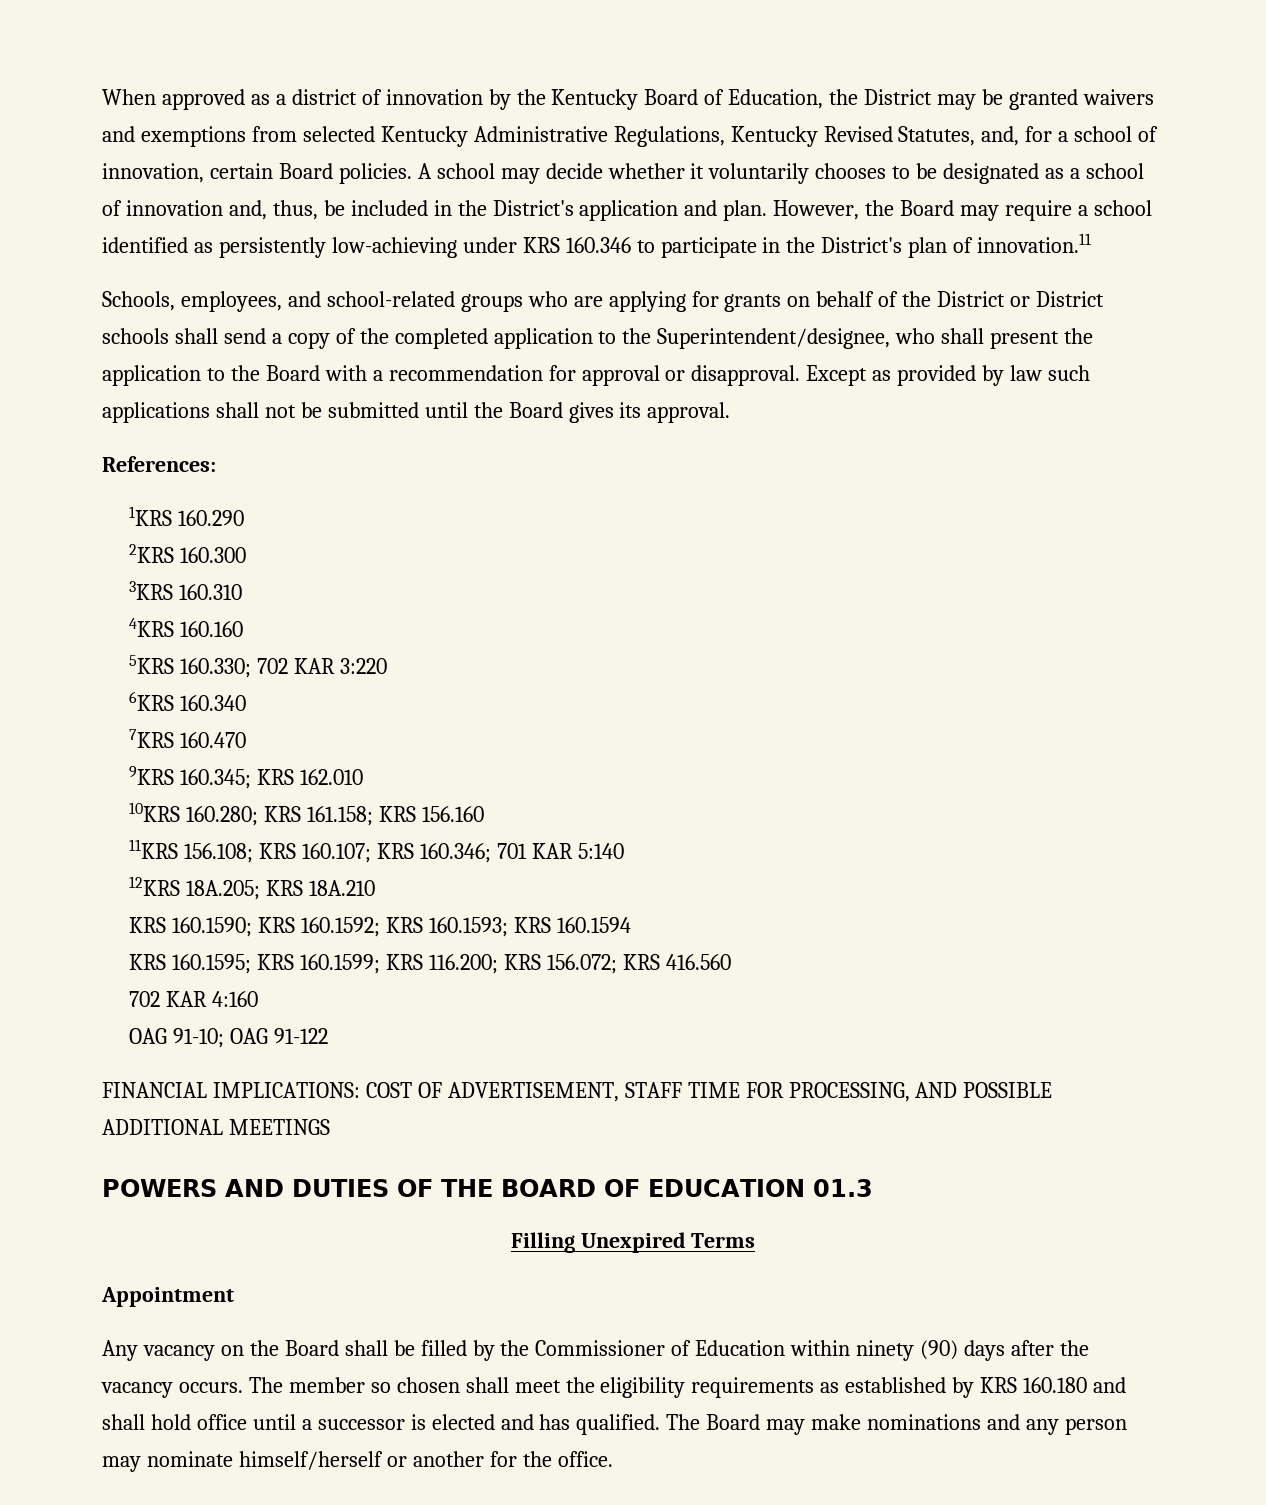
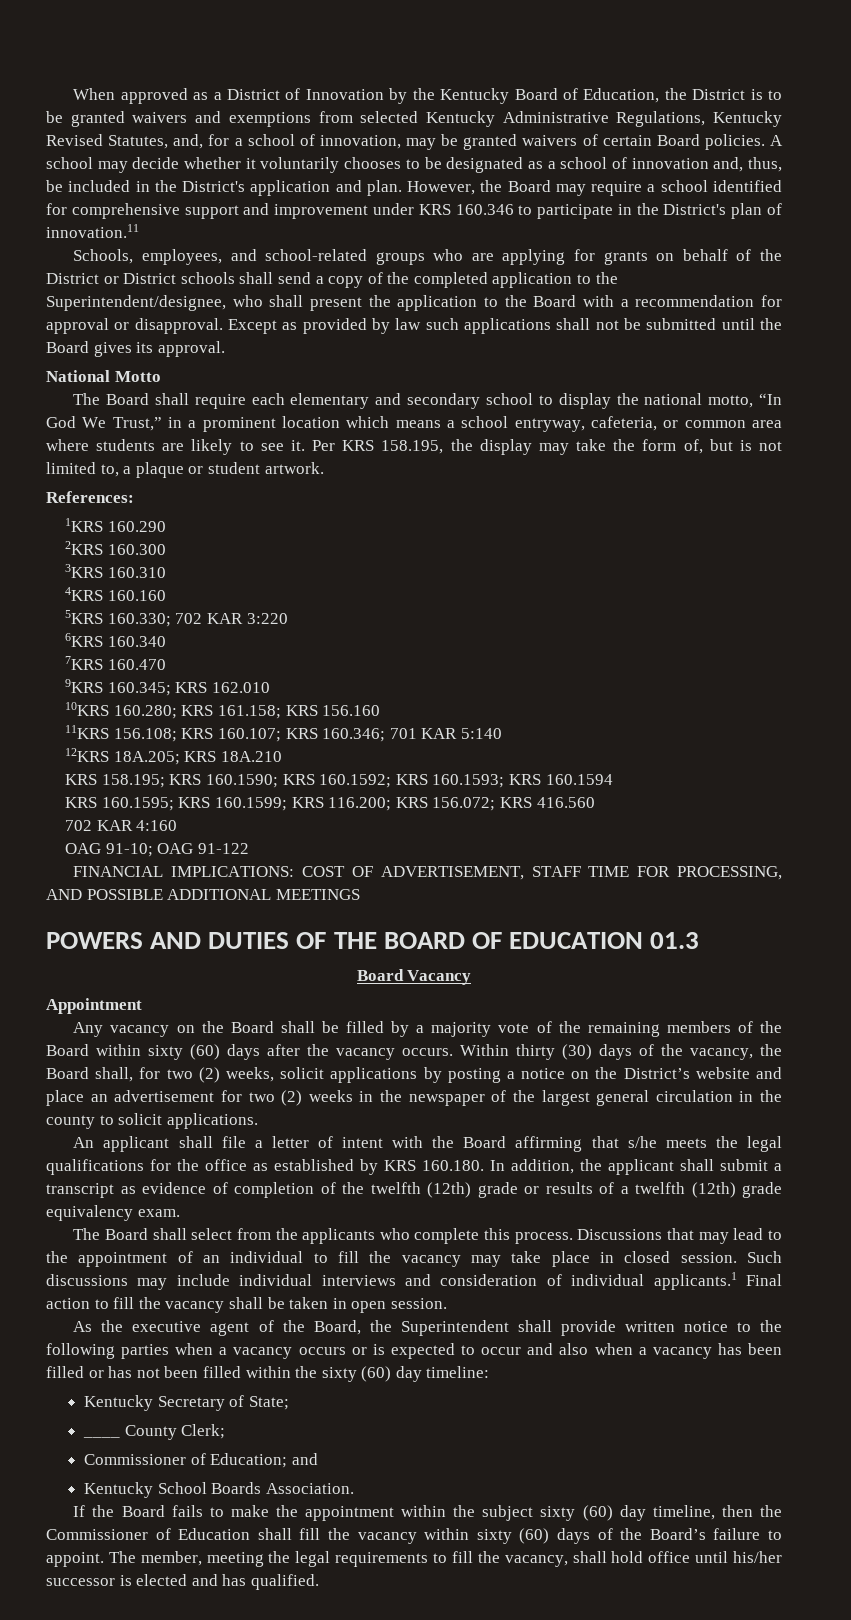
[291,89,483,105] district of innovation -> [226,88,384,100] District of Innovation
[937,94,977,110] may -> [750,89,782,100] is to
(204, 173) none -> [406,134,598,150] may be granted waivers of
[193,237,457,258] as persistently low-achieving -> [46,203,369,219] for comprehensive support and improvement
(731, 412) none -> [46,370,161,382] [73,393,783,409] [46,416,782,432] [46,439,782,455] [46,462,324,478] // National Motto // The Board shall require each elementary and secondary school to display the national motto, “In God We Trust,” in a prominent location which means a school entryway, cafeteria, or common area where students are likely to see it. Per KRS 158.195, the display may take the form of, but is not limited to, a plaque or student artwork.
(167, 925) none -> [101,774,202,788] 158.195; KRS
[510,1232,756,1253] Filling Unexpired Terms -> [356,969,472,985] Board Vacancy
[500,1340,959,1361] the Commissioner of Education within ninety (90) -> [416,1021,782,1037] [46,1044,220,1060] a majority vote of the remaining members of the Board within sixty (60)
[248,1377,1127,1398] The member so chosen shall meet the eligibility requirements as established by KRS 160.180 and -> [460,1044,782,1060] [46,1067,782,1083] [46,1090,782,1106] [46,1113,258,1129] [73,1136,782,1152] [46,1159,782,1175] [46,1182,782,1198] [46,1205,180,1221] [73,1228,783,1244] [46,1251,782,1267] [46,1272,782,1290] [46,1297,447,1313] [73,1320,783,1336] [46,1343,783,1359] [46,1366,490,1382] [83,1395,289,1411] [82,1424,226,1440] [83,1453,318,1468] [83,1482,354,1498] [73,1505,782,1521] [46,1528,783,1544] [46,1551,568,1567] Within thirty (30) days of the vacancy, the Board shall, for two (2) weeks, solicit applications by posting a notice on the District’s website and place an advertisement for two (2) weeks in the newspaper of the largest general circulation in the county to solicit applications. // An applicant shall file a letter of intent with the Board affirming that s/he meets the legal qualifications for the office as established by KRS 160.180. In addition, the applicant shall submit a transcript as evidence of completion of the twelfth (12th) grade or results of a twelfth (12th) grade equivalency exam. // The Board shall select from the applicants who complete this process. Discussions that may lead to the appointment of an individual to fill the vacancy may take place in closed session. Such discussions may include individual interviews and consideration of individual applicants.1 Final action to fill the vacancy shall be taken in open session. // As the executive agent of the Board, the Superintendent shall provide written notice to the following parties when a vacancy occurs or is expected to occur and also when a vacancy has been filled or has not been filled within the sixty (60) day timeline: // Kentucky Secretary of State; // ____ County Clerk; // Commissioner of Education; and // Kentucky School Boards Association. // If the Board fails to make the appointment within the subject sixty (60) day timeline, then the Commissioner of Education shall fill the vacancy within sixty (60) days of the Board’s failure to appoint. The member, meeting the legal requirements to fill the vacancy,
[301,1419,312,1430] a -> [733,1551,783,1563] his/her
[666,1414,1127,1435] [102,1451,613,1472] The Board may make nominations and any person may nominate himself/herself or another for the office. -> (319, 1582) none

